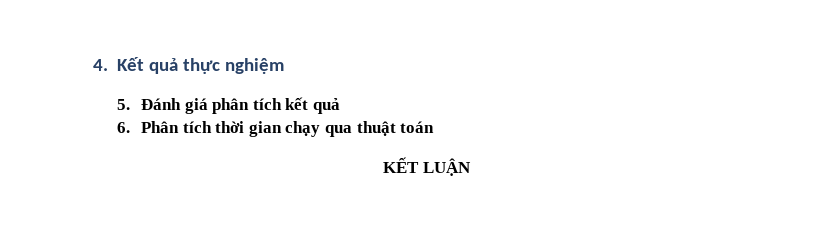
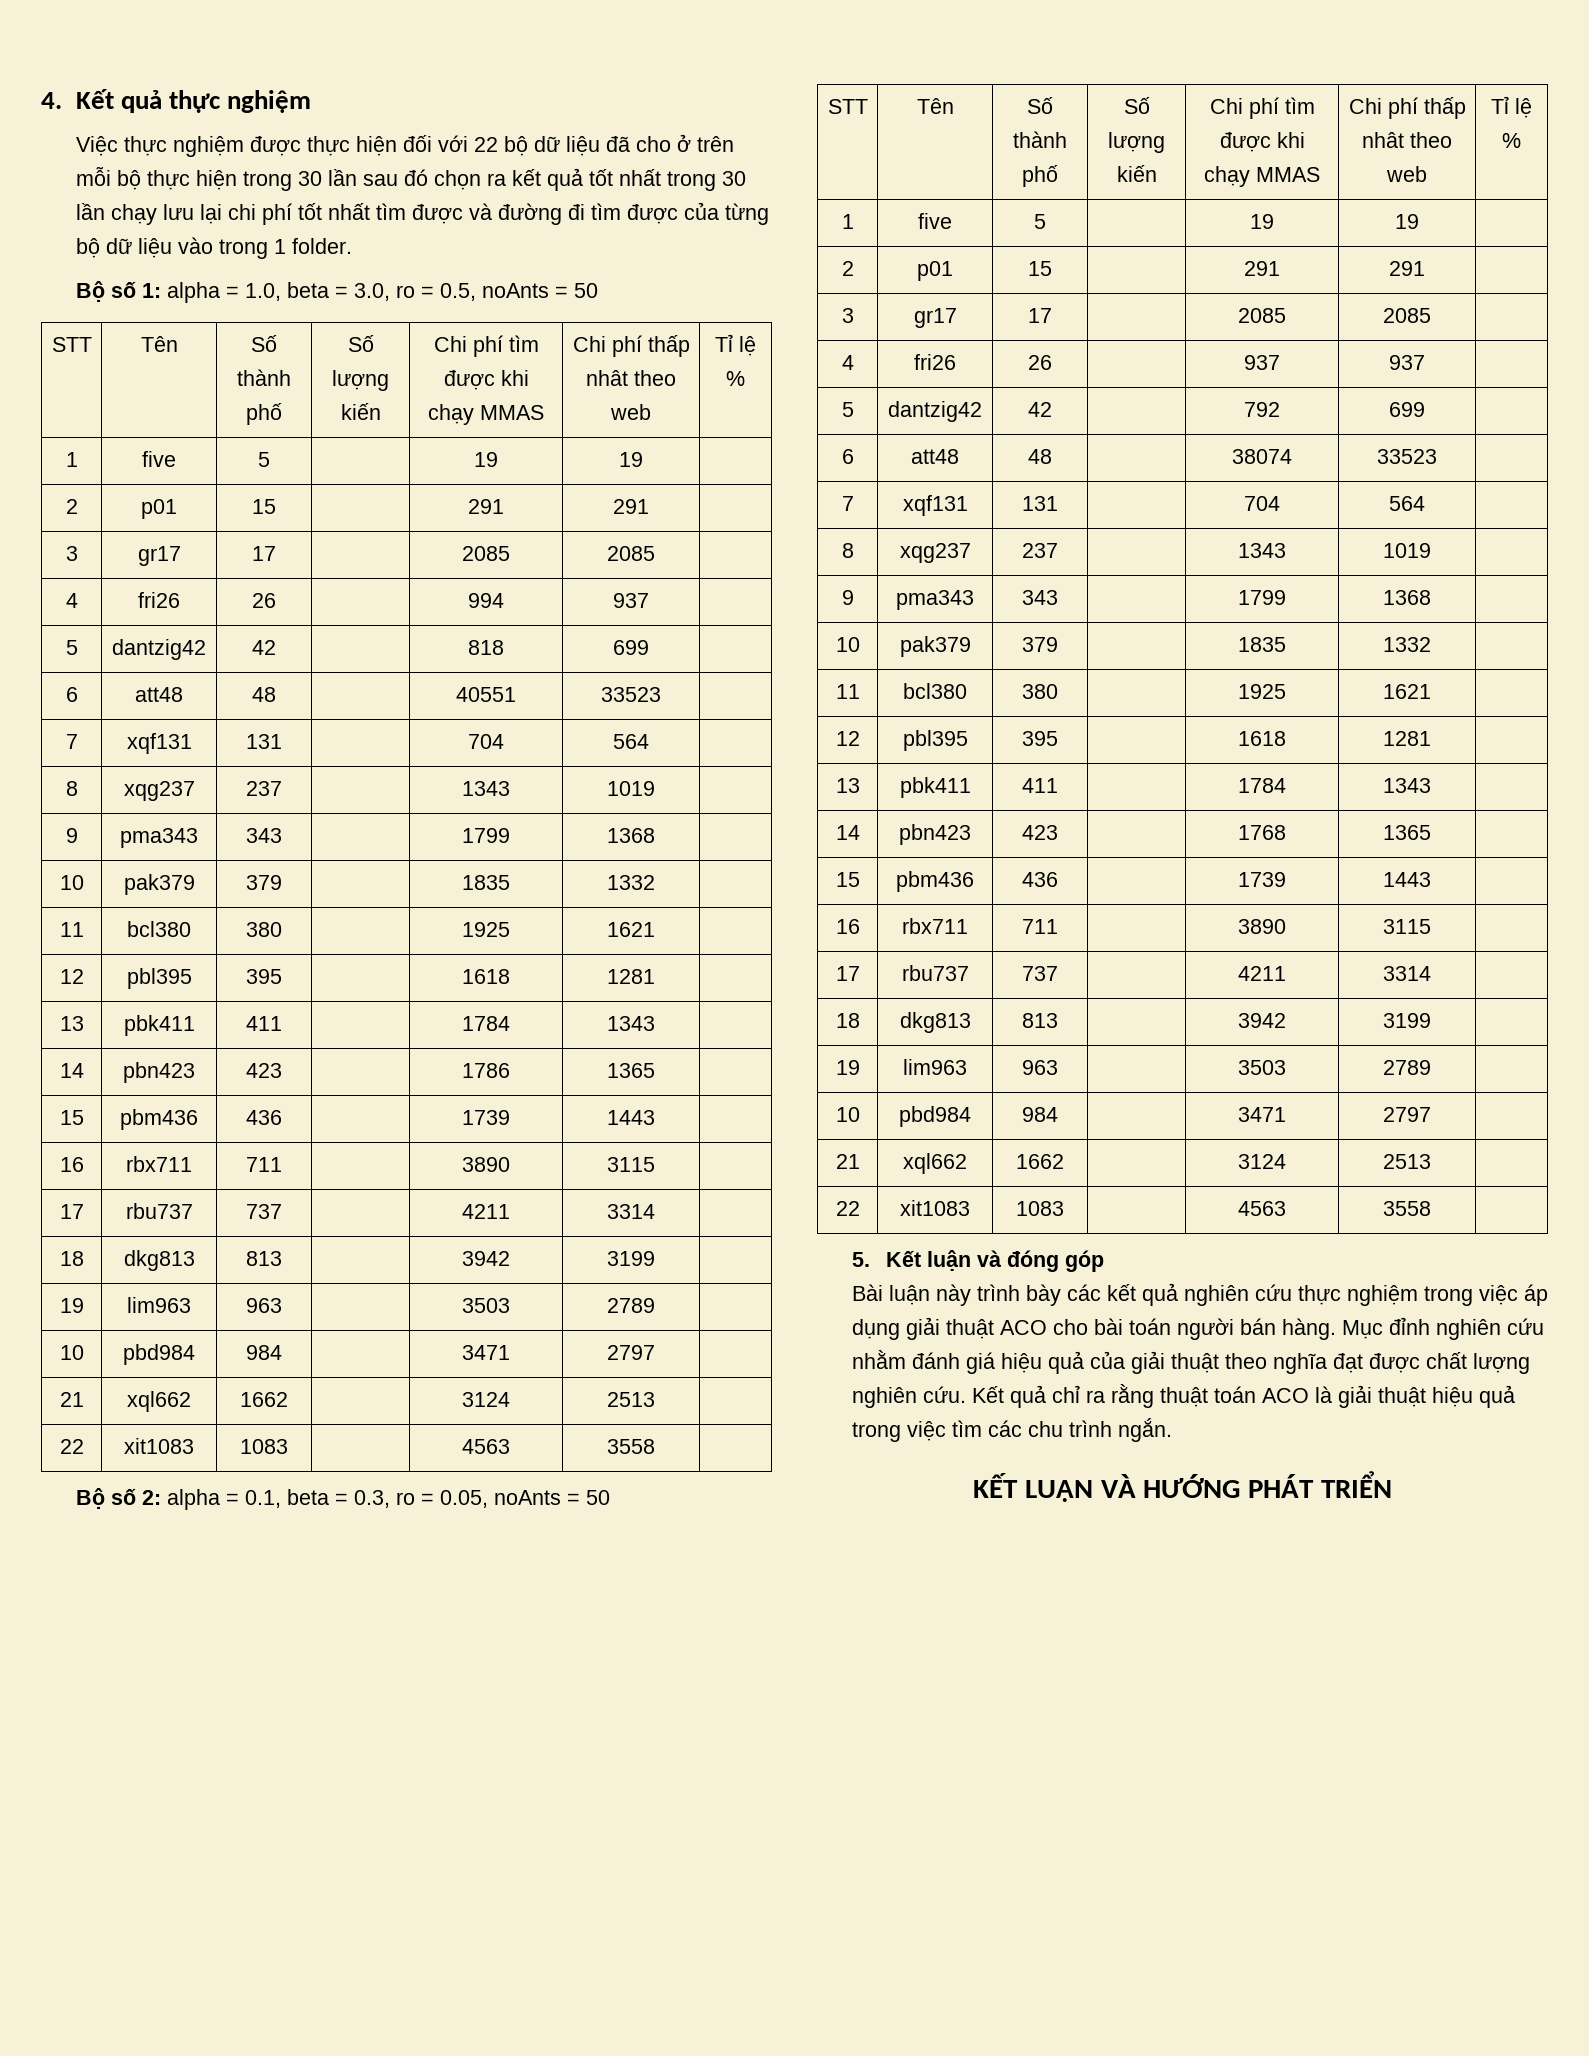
[117,97,340,114] [117,121,435,137] [383,157,471,176] 5. Đánh giá phân tích kết quả // 6. Phân tích thời gian chạy qua thuật toán // KẾT LUẬN -> [75,134,734,157] [75,167,746,191] [75,202,769,225] [75,237,352,259] [75,281,598,303] [51,337,92,352] [140,336,178,352] [251,335,277,352] [237,369,291,386] [246,403,282,425] [347,335,374,352] [332,370,389,391] [340,403,381,420] [433,335,539,357] [443,370,529,390] [428,404,544,425] [572,335,690,357] [586,370,676,386] [610,404,651,420] [715,334,756,356] [726,371,745,386] [65,452,78,467] [142,451,176,467] [258,452,270,467] [474,452,498,467] [619,452,643,467] [65,499,78,514] [141,499,177,519] [252,499,276,514] [468,499,504,514] [613,499,649,514] [65,546,78,561] [137,546,181,566] [252,546,276,561] [462,546,510,561] [607,546,655,561] [65,593,78,608] [138,592,180,608] [252,593,276,608] [468,593,504,608] [613,593,649,608] [65,640,78,655] [112,639,206,660] [252,640,276,655] [468,640,504,655] [613,640,649,655] [65,687,78,702] [135,687,183,702] [252,687,276,702] [456,687,516,702] [601,687,661,702] [65,734,78,749] [126,733,192,754] [246,734,282,749] [468,734,504,749] [613,734,649,749] [65,781,78,796] [123,781,195,801] [246,781,282,796] [462,781,510,796] [607,781,655,796] [65,828,78,843] [120,828,198,848] [246,828,282,843] [462,828,510,843] [607,828,655,843] [59,875,84,890] [123,874,195,895] [246,875,282,890] [462,875,510,890] [607,875,655,890] [59,922,84,937] [127,921,191,937] [246,922,282,937] [462,922,510,937] [607,922,655,937] [59,969,84,984] [126,968,192,989] [246,969,282,984] [462,969,510,984] [607,969,655,984] [59,1016,84,1031] [123,1015,195,1036] [246,1016,282,1031] [462,1016,510,1031] [607,1016,655,1031] [59,1063,84,1078] [123,1062,195,1083] [246,1063,282,1078] [462,1063,510,1078] [607,1063,655,1078] [59,1110,84,1125] [120,1109,198,1130] [246,1110,282,1125] [462,1110,510,1125] [607,1110,655,1125] [59,1157,84,1172] [126,1156,192,1172] [246,1157,282,1172] [462,1157,510,1172] [607,1157,655,1172] [59,1204,84,1219] [125,1203,193,1219] [246,1204,282,1219] [462,1204,510,1219] [607,1204,655,1219] [59,1251,84,1266] [123,1250,195,1271] [246,1251,282,1266] [462,1251,510,1266] [607,1251,655,1266] [59,1298,84,1313] [127,1297,191,1313] [246,1298,282,1313] [462,1298,510,1313] [607,1298,655,1313] [59,1345,84,1360] [123,1344,195,1365] [246,1345,282,1360] [462,1345,510,1360] [607,1345,655,1360] [59,1392,84,1407] [127,1391,191,1412] [240,1392,288,1407] [462,1392,510,1407] [607,1392,655,1407] [59,1439,84,1454] [124,1438,194,1454] [240,1439,288,1454] [462,1439,510,1454] [607,1439,655,1454] [75,1488,610,1510] [827,99,868,114] [916,98,954,114] [1027,97,1053,114] [1013,131,1067,148] [1022,165,1058,187] [1123,97,1150,114] [1108,132,1165,153] [1116,165,1157,182] [1209,97,1315,119] [1219,132,1305,152] [1204,166,1320,187] [1348,97,1466,119] [1362,132,1452,148] [1386,166,1427,182] [1491,96,1532,118] [1502,133,1521,148] [841,214,854,229] [918,213,952,229] [1034,214,1046,229] [1250,214,1274,229] [1395,214,1419,229] [841,261,854,276] [917,261,953,281] [1028,261,1052,276] [1244,261,1280,276] [1389,261,1425,276] [841,308,854,323] [913,308,957,328] [1028,308,1052,323] [1238,308,1286,323] [1383,308,1431,323] [841,355,854,370] [914,354,956,370] [1028,355,1052,370] [1244,355,1280,370] [1389,355,1425,370] [841,402,854,417] [888,401,982,422] [1028,402,1052,417] [1244,402,1280,417] [1389,402,1425,417] [841,449,854,464] [911,449,959,464] [1028,449,1052,464] [1232,449,1292,464] [1377,449,1437,464] [841,496,854,511] [902,495,968,516] [1022,496,1058,511] [1244,496,1280,511] [1389,496,1425,511] [841,543,854,558] [899,543,971,563] [1022,543,1058,558] [1238,543,1286,558] [1383,543,1431,558] [841,590,854,605] [896,590,974,610] [1022,590,1058,605] [1238,590,1286,605] [1383,590,1431,605] [835,637,860,652] [899,636,971,657] [1022,637,1058,652] [1238,637,1286,652] [1383,637,1431,652] [835,684,860,699] [903,683,967,699] [1022,684,1058,699] [1238,684,1286,699] [1383,684,1431,699] [835,731,860,746] [902,730,968,751] [1022,731,1058,746] [1238,731,1286,746] [1383,731,1431,746] [835,778,860,793] [899,777,971,798] [1022,778,1058,793] [1238,778,1286,793] [1383,778,1431,793] [835,825,860,840] [899,824,971,845] [1022,825,1058,840] [1238,825,1286,840] [1383,825,1431,840] [835,872,860,887] [896,871,974,892] [1022,872,1058,887] [1238,872,1286,887] [1383,872,1431,887] [835,919,860,934] [902,918,968,934] [1022,919,1058,934] [1238,919,1286,934] [1383,919,1431,934] [835,966,860,981] [901,965,969,981] [1022,966,1058,981] [1238,966,1286,981] [1383,966,1431,981] [835,1013,860,1028] [899,1012,971,1033] [1022,1013,1058,1028] [1238,1013,1286,1028] [1383,1013,1431,1028] [835,1060,860,1075] [903,1059,967,1075] [1022,1060,1058,1075] [1238,1060,1286,1075] [1383,1060,1431,1075] [835,1107,860,1122] [899,1106,971,1127] [1022,1107,1058,1122] [1238,1107,1286,1122] [1383,1107,1431,1122] [835,1154,860,1169] [903,1153,967,1174] [1016,1154,1064,1169] [1238,1154,1286,1169] [1383,1154,1431,1169] [835,1201,860,1216] [900,1200,970,1216] [1016,1201,1064,1216] [1238,1201,1286,1216] [1383,1201,1431,1216] [851,1250,1105,1272] [851,1283,1548,1306] [851,1317,1544,1340] [851,1350,1530,1374] [851,1384,1515,1408] [851,1418,1172,1442] [972,1471,1393,1502] Việc thực nghiệm được thực hiện đối với 22 bộ dữ liệu đã cho ở trên mỗi bộ thực hiện trong 30 lần sau đó chọn ra kết quả tốt nhất trong 30 lần chạy lưu lại chi phí tốt nhất tìm được và đường đi tìm được của từng bộ dữ liệu vào trong 1 folder. // Bộ số 1: alpha = 1.0, beta = 3.0, ro = 0.5, noAnts = 50 // STT | Tên | Số thành phố | Số lượng kiến | Chi phí tìm được khi chạy MMAS | Chi phí thấp nhât theo web | Tỉ lệ % // 1 | five | 5 | | 19 | 19 | // 2 | p01 | 15 | | 291 | 291 | // 3 | gr17 | 17 | | 2085 | 2085 | // 4 | fri26 | 26 | | 994 | 937 | // 5 | dantzig42 | 42 | | 818 | 699 | // 6 | att48 | 48 | | 40551 | 33523 | // 7 | xqf131 | 131 | | 704 | 564 | // 8 | xqg237 | 237 | | 1343 | 1019 | // 9 | pma343 | 343 | | 1799 | 1368 | // 10 | pak379 | 379 | | 1835 | 1332 | // 11 | bcl380 | 380 | | 1925 | 1621 | // 12 | pbl395 | 395 | | 1618 | 1281 | // 13 | pbk411 | 411 | | 1784 | 1343 | // 14 | pbn423 | 423 | | 1786 | 1365 | // 15 | pbm436 | 436 | | 1739 | 1443 | // 16 | rbx711 | 711 | | 3890 | 3115 | // 17 | rbu737 | 737 | | 4211 | 3314 | // 18 | dkg813 | 813 | | 3942 | 3199 | // 19 | lim963 | 963 | | 3503 | 2789 | // 10 | pbd984 | 984 | | 3471 | 2797 | // 21 | xql662 | 1662 | | 3124 | 2513 | // 22 | xit1083 | 1083 | | 4563 | 3558 | // Bộ số 2: alpha = 0.1, beta = 0.3, ro = 0.05, noAnts = 50 // STT | Tên | Số thành phố | Số lượng kiến | Chi phí tìm được khi chạy MMAS | Chi phí thấp nhât theo web | Tỉ lệ % // 1 | five | 5 | | 19 | 19 | // 2 | p01 | 15 | | 291 | 291 | // 3 | gr17 | 17 | | 2085 | 2085 | // 4 | fri26 | 26 | | 937 | 937 | // 5 | dantzig42 | 42 | | 792 | 699 | // 6 | att48 | 48 | | 38074 | 33523 | // 7 | xqf131 | 131 | | 704 | 564 | // 8 | xqg237 | 237 | | 1343 | 1019 | // 9 | pma343 | 343 | | 1799 | 1368 | // 10 | pak379 | 379 | | 1835 | 1332 | // 11 | bcl380 | 380 | | 1925 | 1621 | // 12 | pbl395 | 395 | | 1618 | 1281 | // 13 | pbk411 | 411 | | 1784 | 1343 | // 14 | pbn423 | 423 | | 1768 | 1365 | // 15 | pbm436 | 436 | | 1739 | 1443 | // 16 | rbx711 | 711 | | 3890 | 3115 | // 17 | rbu737 | 737 | | 4211 | 3314 | // 18 | dkg813 | 813 | | 3942 | 3199 | // 19 | lim963 | 963 | | 3503 | 2789 | // 10 | pbd984 | 984 | | 3471 | 2797 | // 21 | xql662 | 1662 | | 3124 | 2513 | // 22 | xit1083 | 1083 | | 4563 | 3558 | // 5. Kết luận và đóng góp // Bài luận này trình bày các kết quả nghiên cứu thực nghiệm trong việc áp dụng giải thuật ACO cho bài toán người bán hàng. Mục đỉnh nghiên cứu nhằm đánh giá hiệu quả của giải thuật theo nghĩa đạt được chất lượng nghiên cứu. Kết quả chỉ ra rằng thuật toán ACO là giải thuật hiệu quả trong việc tìm các chu trình ngắn. // KẾT LUẬN VÀ HƯỚNG PHÁT TRIỂN

